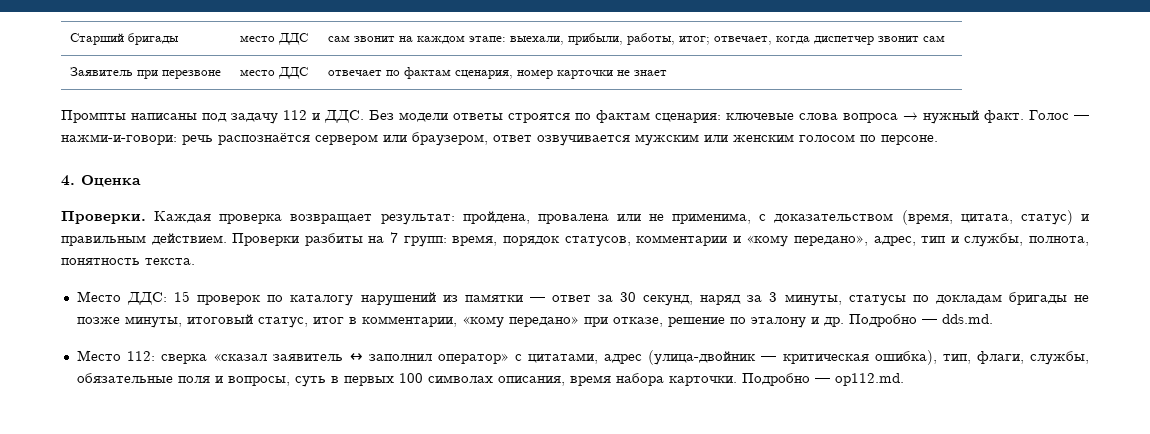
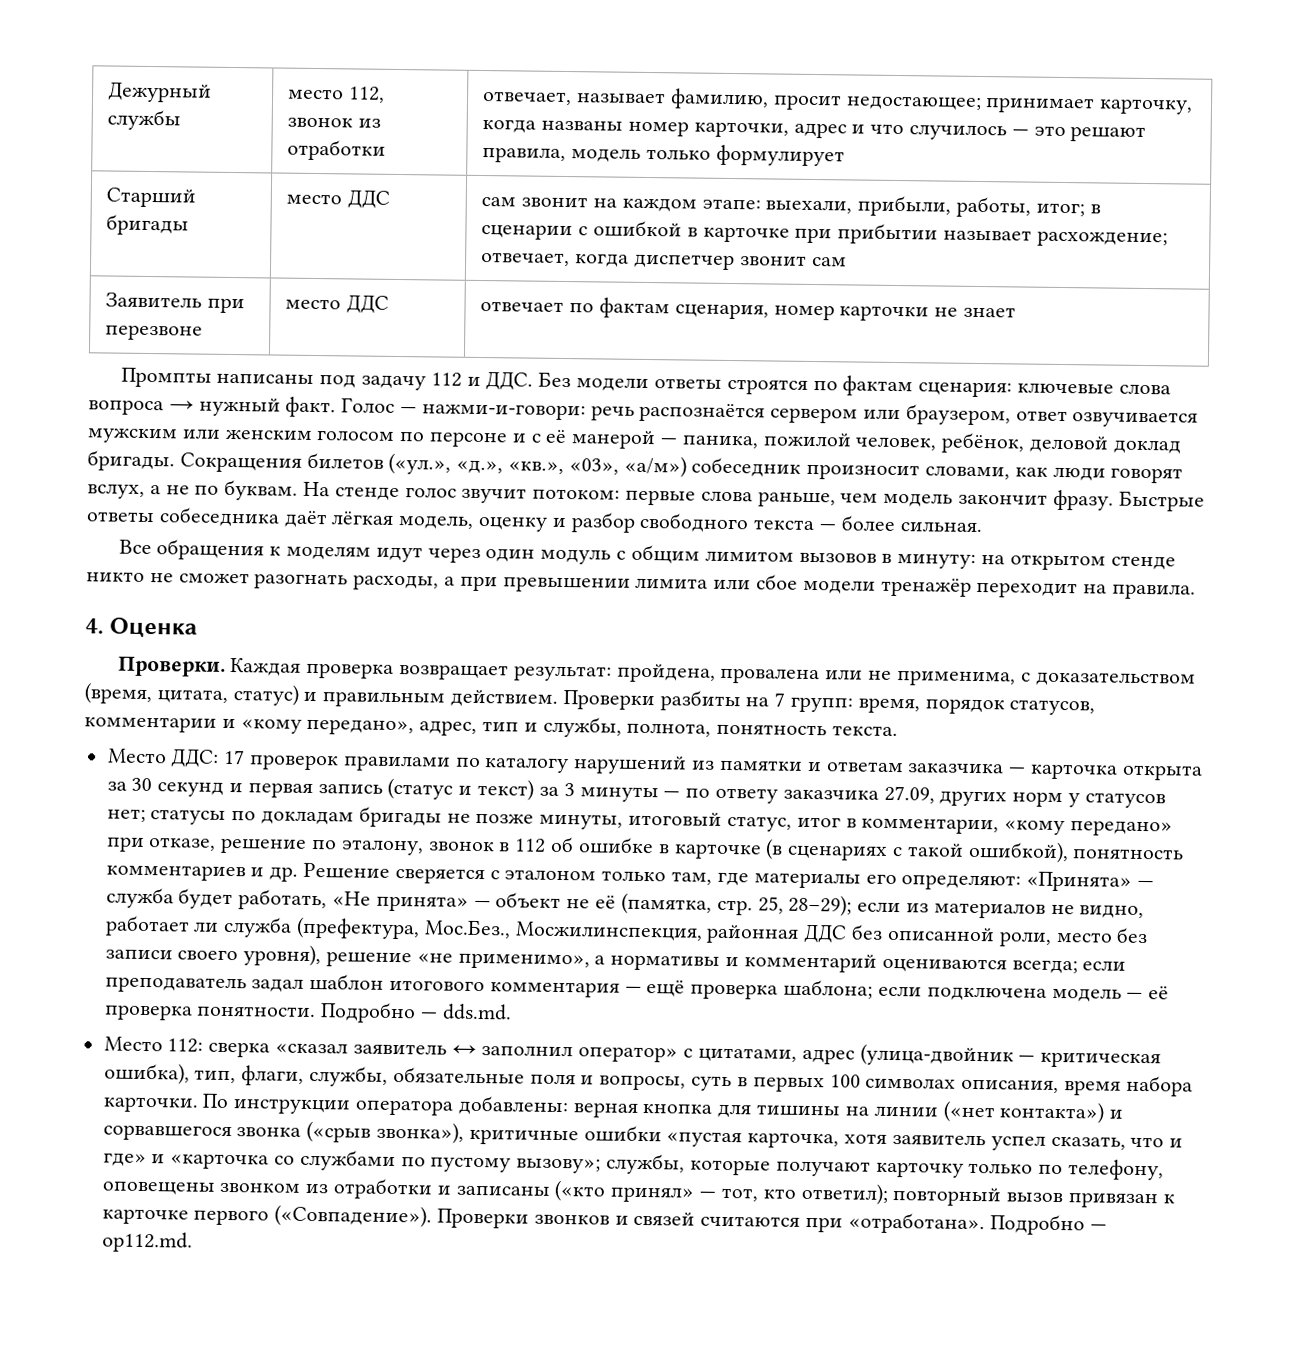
(69, 39) none -> [107,81,213,103] [107,109,182,131] [288,86,386,103] [287,117,382,128] [287,139,387,161] [482,88,1194,115] [482,119,1147,143] [482,144,845,167] Дежурный службы | место 112, звонок из отработки | отвечает, называет фамилию, просит недостающее; принимает карточку, когда названы номер карточки, адрес и что случилось — это решают правила, модель только формулирует //
(710, 40) none -> [1089,204,1101,214] [481,220,1168,248] в сценарии с ошибкой в карточке при прибытии называет расхождение;
[881,135,938,145] персоне. -> [429,429,1181,454] [87,450,1184,484] [87,479,1205,512] [86,507,982,533] [118,539,1176,571] [86,571,1197,600] персоне и с её манерой — паника, пожилой человек, ребёнок, деловой доклад бригады. Сокращения билетов («ул.», «д.», «кв.», «03», «а/м») собеседник произносит словами, как люди говорят вслух, а не по буквам. На стенде голос звучит потоком: первые слова раньше, чем модель закончит фразу. Быстрые ответы собеседника даёт лёгкая модель, оценку и разбор свободного текста — более сильная. // Все обращения к моделям идут через один модуль с общим лимитом вызовов в минуту: на открытом стенде никто не сможет разогнать расходы, а при превышении лимита или сбое модели тренажёр переходит на правила.
[174,291,262,305] 15 проверок -> [224,749,451,772] 17 проверок правилами
[529,292,842,306] — ответ за 30 секунд, наряд за 3 минуты, -> [806,761,1203,781] [106,777,1166,809] [106,808,146,822] и ответам заказчика — карточка открыта за 30 секунд и первая запись (статус и текст) за 3 минуты — по ответу заказчика 27.09, других норм у статусов нет;
[750,317,844,328] эталону и др. -> [340,836,1185,864] [105,862,1154,892] [105,887,1145,919] [104,915,1149,947] [104,944,1127,974] [104,973,1170,1002] [103,1004,317,1021] эталону, звонок в 112 об ошибке в карточке (в сценариях с такой ошибкой), понятность комментариев и др. Решение сверяется с эталоном только там, где материалы его определяют: «Принята» — служба будет работать, «Не принята» — объект не её (памятка, стр. 25, 28–29); если из материалов не видно, работает ли служба (префектура, Мос.Без., Мосжилинспекция, районная ДДС без описанной роли, место без записи своего уровня), решение «не применимо», а нормативы и комментарий оцениваются всегда; если преподаватель задал шаблон итогового комментария — ещё проверка шаблона; если подключена модель — её проверка понятности.
(737, 381) none -> [202,1093,1124,1124] [102,1120,1184,1151] [102,1149,1164,1181] [101,1178,1175,1209] [101,1204,985,1235] По инструкции оператора добавлены: верная кнопка для тишины на линии («нет контакта») и сорвавшегося звонка («срыв звонка»), критичные ошибки «пустая карточка, хотя заявитель успел сказать, что и где» и «карточка со службами по пустому вызову»; службы, которые получают карточку только по телефону, оповещены звонком из отработки и записаны («кто принял» — тот, кто ответил); повторный вызов привязан к карточке первого («Совпадение»). Проверки звонков и связей считаются при «отработана».

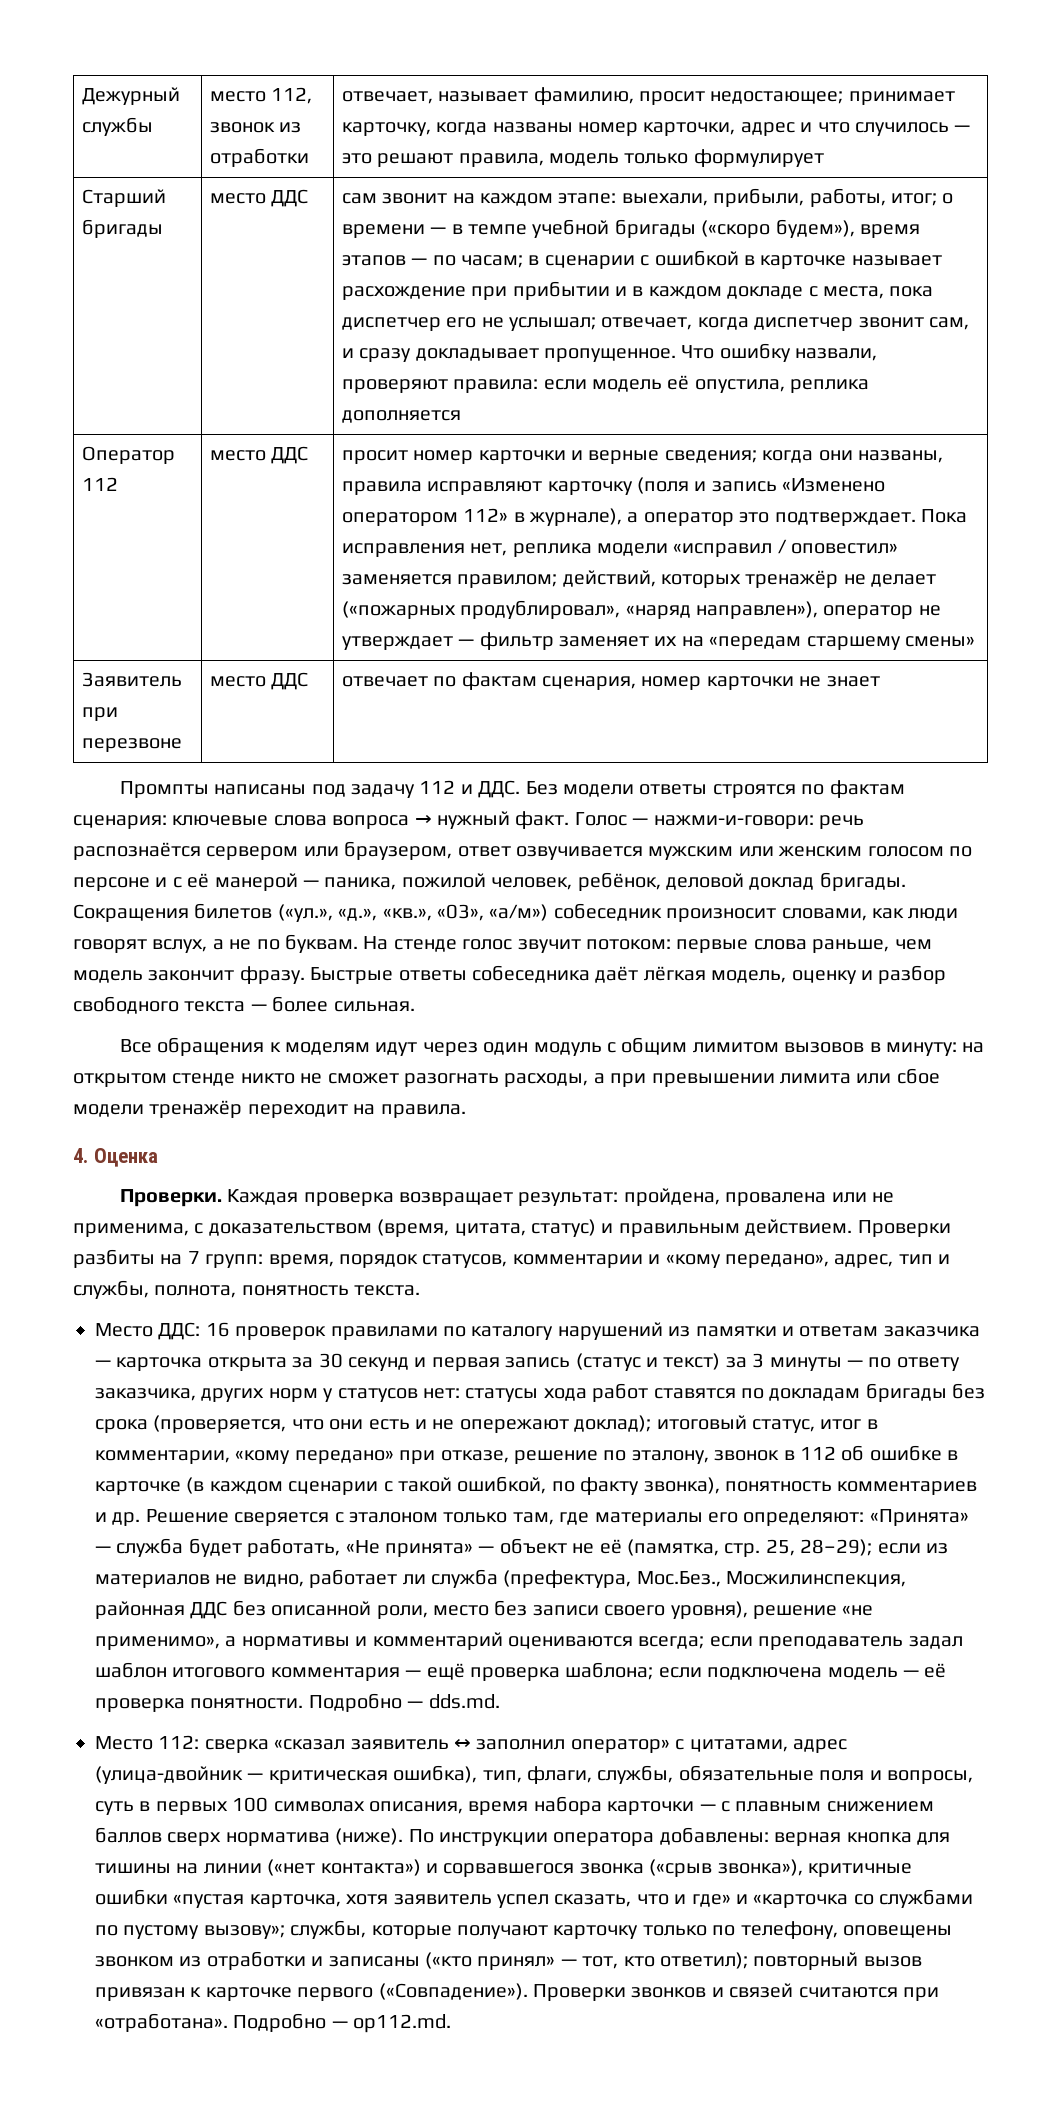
(1085, 209) none -> [942,193,954,204] [341,219,920,238] [341,255,523,268] о времени — в темпе учебной бригады («скоро будем»), время этапов — по часам;
[794,223,1168,248] [481,251,847,271] при прибытии называет расхождение; отвечает, когда диспетчер звонит сам -> [851,255,942,266] [341,281,934,300] [341,317,969,331] [341,343,878,362] [341,375,870,393] [341,410,461,423] [81,446,175,464] [81,477,118,491] [209,446,309,464] [341,450,943,464] [341,477,886,495] [341,508,967,526] [341,539,899,557] [341,570,937,588] [341,600,941,619] [341,632,975,650] называет расхождение при прибытии и в каждом докладе с места, пока диспетчер его не услышал; отвечает, когда диспетчер звонит сам, и сразу докладывает пропущенное. Что ошибку назвали, проверяют правила: если модель её опустила, реплика дополняется // Оператор 112 | место ДДС | просит номер карточки и верные сведения; когда они названы, правила исправляют карточку (поля и запись «Изменено оператором 112» в журнале), а оператор это подтверждает. Пока исправления нет, реплика модели «исправил / оповестил» заменяется правилом; действий, которых тренажёр не делает («пожарных продублировал», «наряд направлен»), оператор не утверждает — фильтр заменяет их на «передам старшему смены»
[224,749,246,765] 17 -> [205,1322,230,1337] 16
[782,785,935,804] заказчика 27.09, -> [95,1388,196,1401] заказчика,
[106,806,624,830] нет; статусы по докладам бригады не позже минуты, -> [423,1383,986,1402] [95,1415,652,1433] нет: статусы хода работ ставятся по докладам бригады без срока (проверяется, что они есть и не опережают доклад);
[787,840,1069,864] сценариях с такой ошибкой), -> [209,1476,720,1495] каждом сценарии с такой ошибкой, по факту звонка),
[102,1096,198,1113] карточки. -> [607,1801,934,1815] [95,1827,404,1846] карточки — с плавным снижением баллов сверх норматива (ниже).

